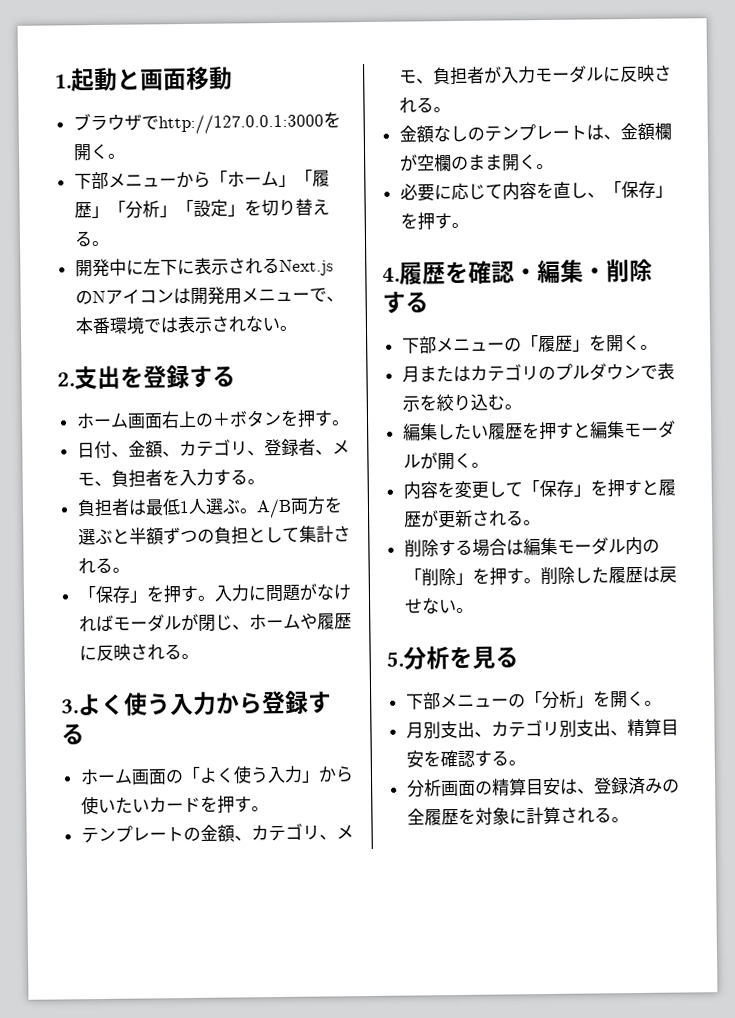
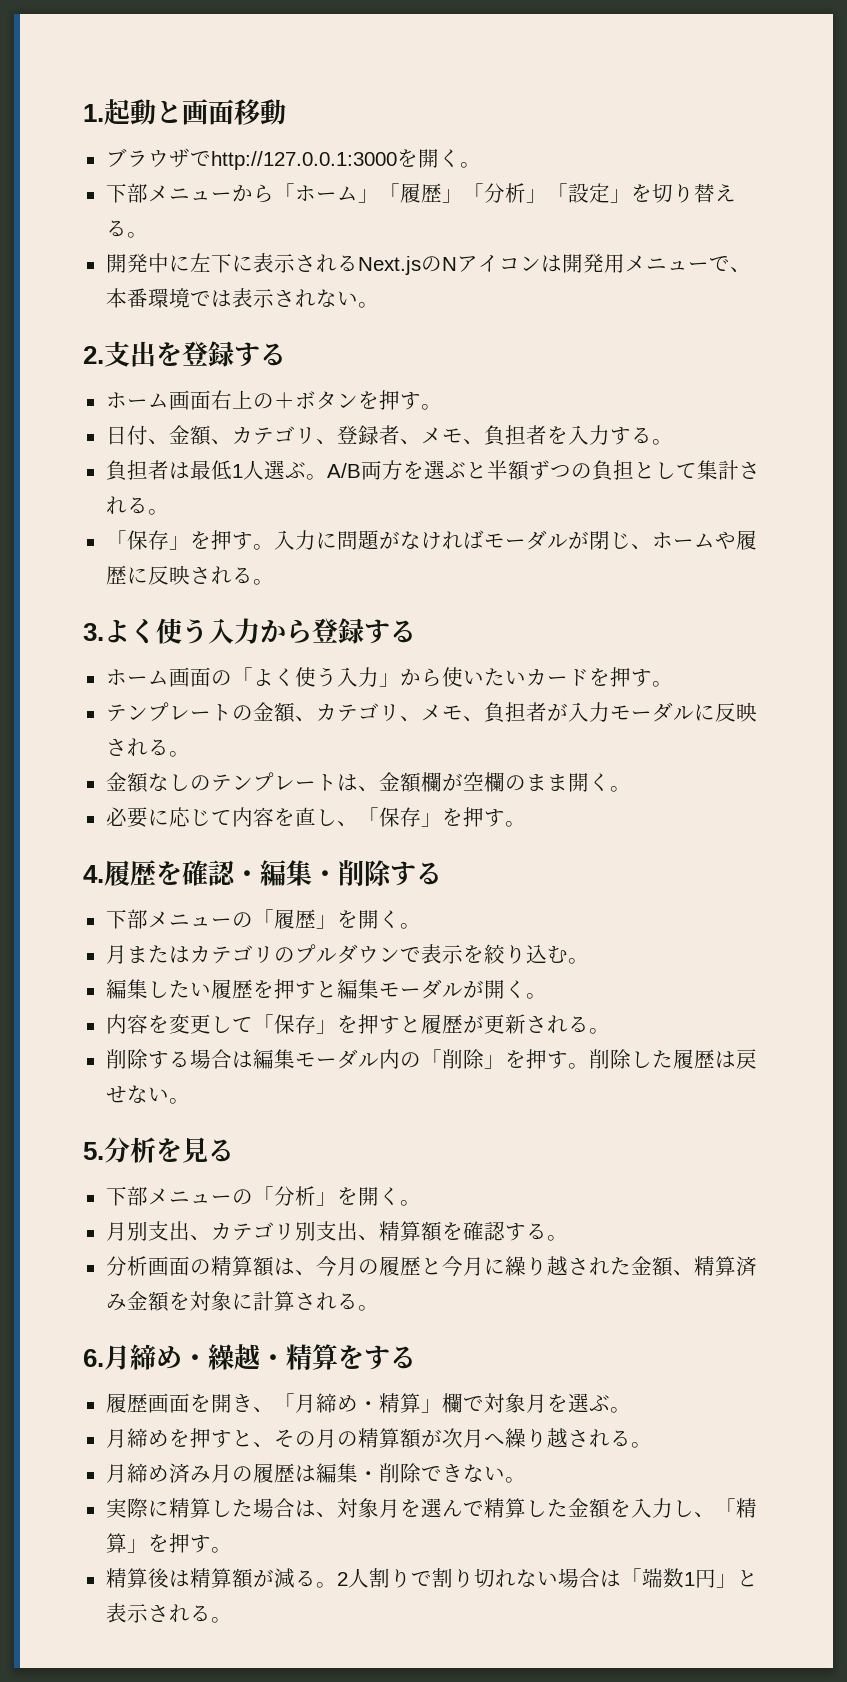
[660,719,679,736] [405,750,424,768] 目安 -> [420,1221,442,1242] 額
[525,776,680,796] [406,808,459,826] 目安は、登録済みの全履歴 -> [252,1256,757,1277] [105,1291,169,1312] 額は、今月の履歴と今月に繰り越された金額、精算済み金額
(629, 820) none -> [83,1344,416,1370] [105,1393,631,1413] [105,1428,652,1449] [105,1463,526,1483] [105,1498,757,1519] [105,1533,232,1553] [105,1568,758,1589] [105,1603,232,1623] // 6.月締め・繰越・精算をする // 履歴画面を開き、「月締め・精算」欄で対象月を選ぶ。 // 月締めを押すと、その月の精算額が次月へ繰り越される。 // 月締め済み月の履歴は編集・削除できない。 // 実際に精算した場合は、対象月を選んで精算した金額を入力し、「精算」を押す。 // 精算後は精算額が減る。2人割りで割り切れない場合は「端数1円」と表示される。

